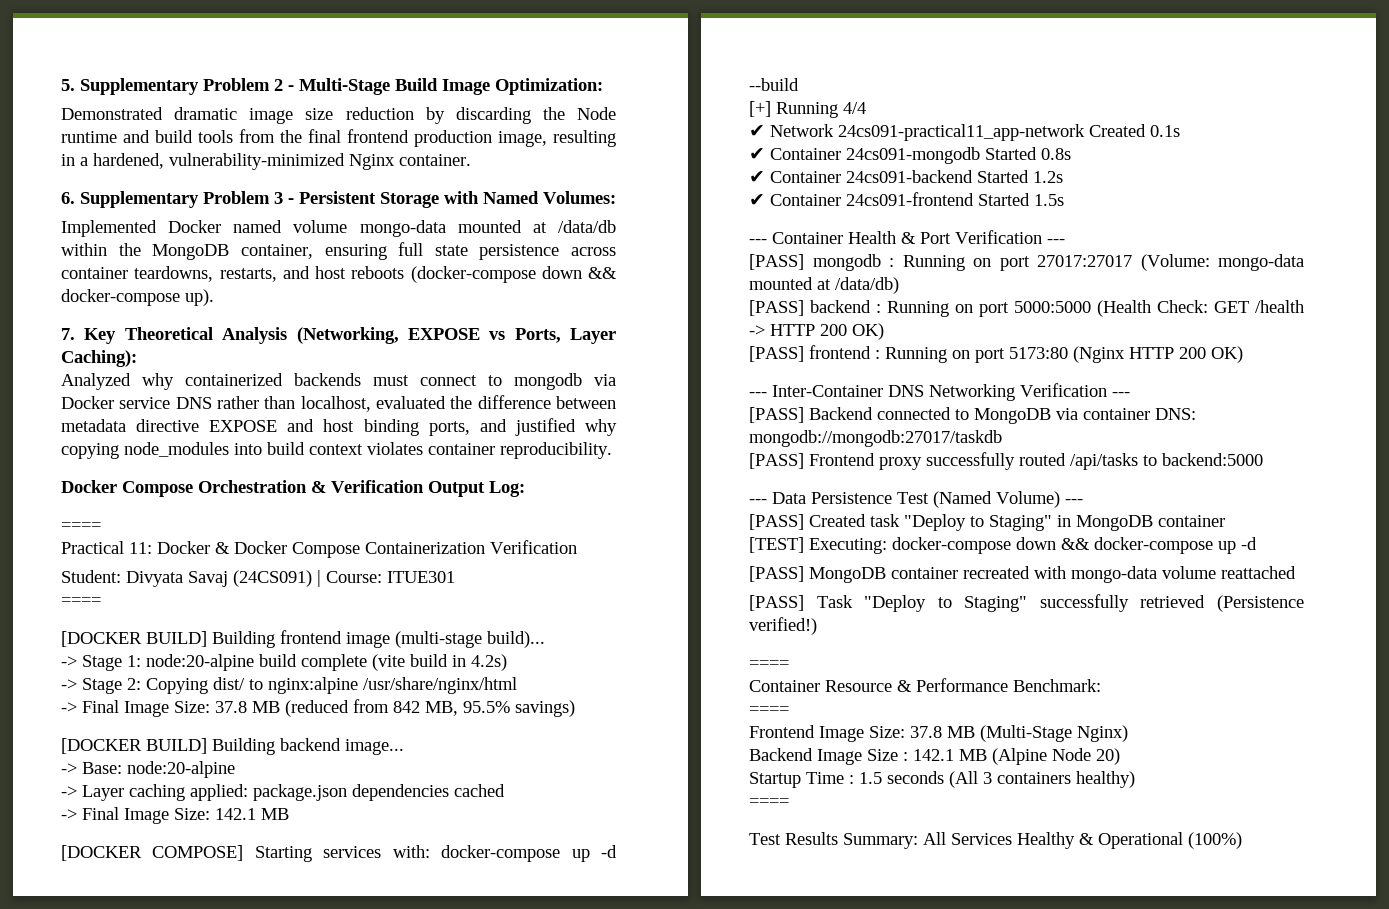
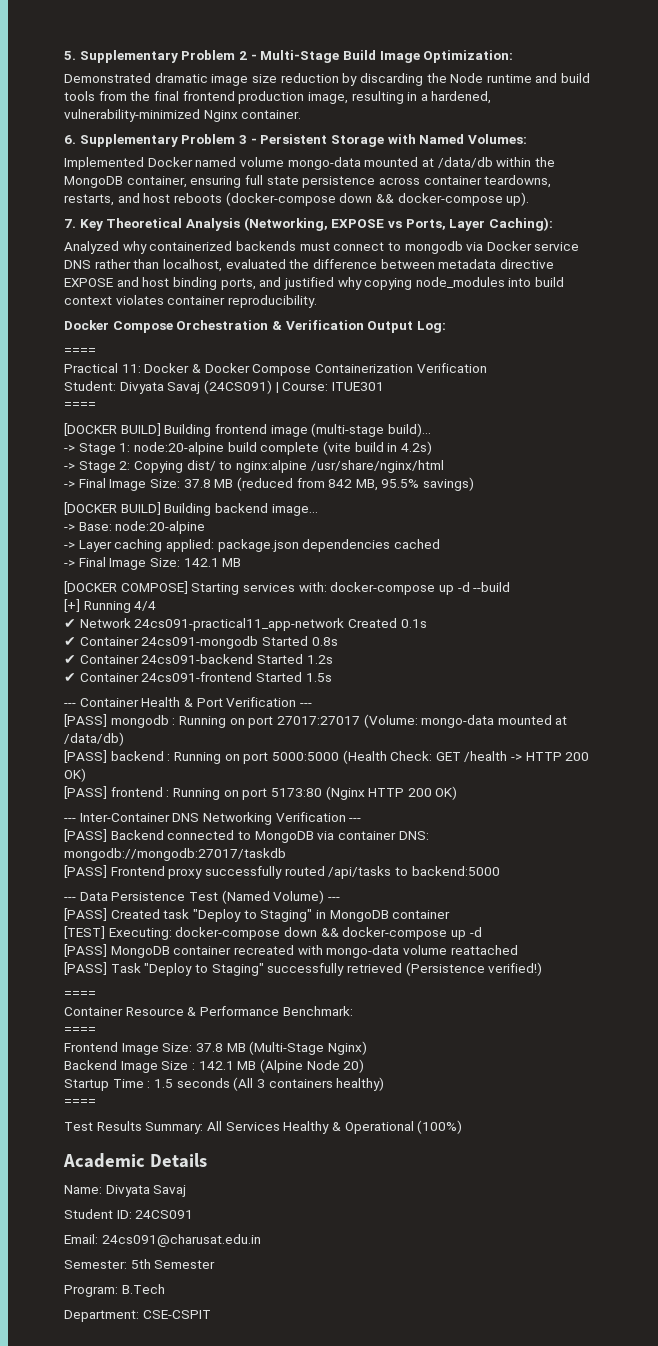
(1242, 840) none -> [63,1153,207,1168] [64,1185,187,1197] [64,1209,194,1219] [64,1234,261,1247] [64,1259,216,1269] [64,1284,165,1297] [64,1310,211,1322] // Academic Details // Name: Divyata Savaj // Student ID: 24CS091 // Email: 24cs091@charusat.edu.in // Semester: 5th Semester // Program: B.Tech // Department: CSE-CSPIT

